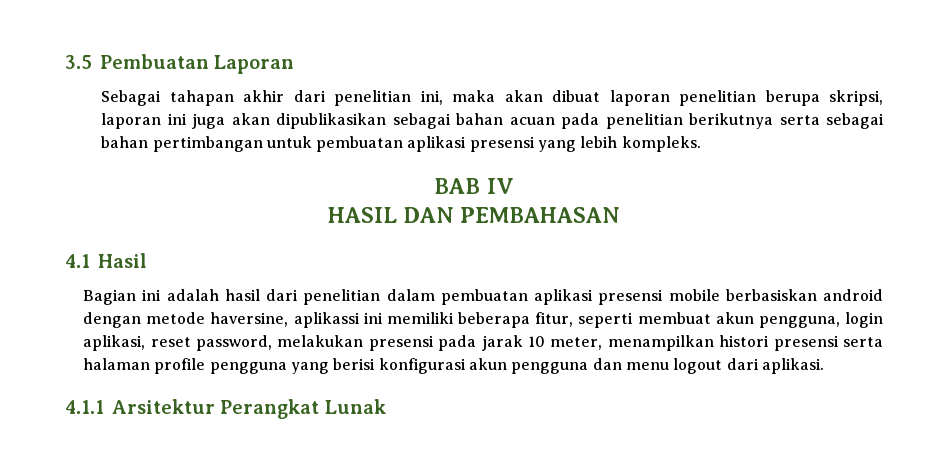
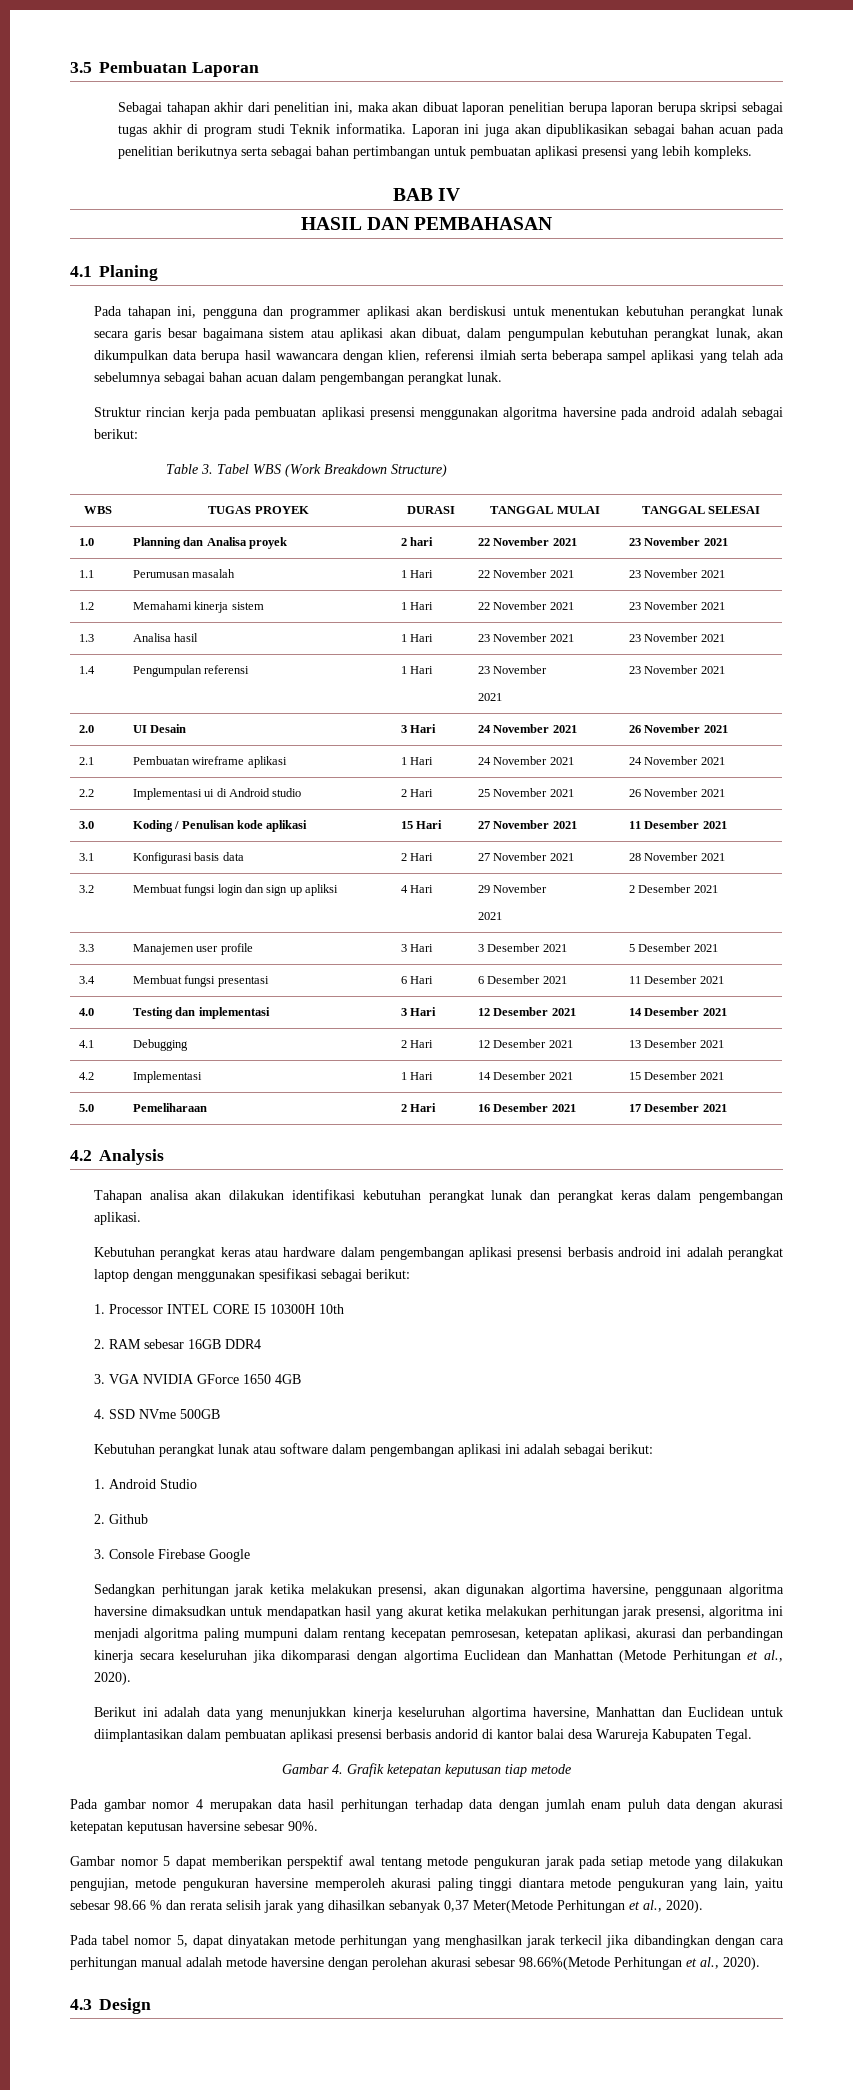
[829,90,883,106] [101,113,162,129] skripsi, laporan -> [611,102,784,115] [117,123,459,137] laporan berupa skripsi sebagai tugas akhir di program studi Teknik informatika. Laporan
[98,253,147,268] [83,289,883,305] [83,312,883,328] [83,335,883,351] [83,358,824,374] [65,399,386,419] Hasil // Bagian ini adalah hasil dari penelitian dalam pembuatan aplikasi presensi mobile berbasiskan android dengan metode haversine, aplikassi ini memiliki beberapa fitur, seperti membuat akun pengguna, login aplikasi, reset password, melakukan presensi pada jarak 10 meter, menampilkan histori presensi serta halaman profile pengguna yang berisi konfigurasi akun pengguna dan menu logout dari aplikasi. // 4.1.1 Arsitektur Perangkat Lunak -> [99,265,158,281] [93,306,783,319] [93,328,783,341] [93,349,784,363] [93,372,502,385] [93,407,783,420] [93,429,138,439] [165,464,447,477] [83,506,112,514] [208,506,309,514] [407,506,455,514] [490,506,600,514] [641,506,761,514] [78,538,94,546] [132,537,287,549] [400,537,434,546] [477,537,577,546] [628,537,728,546] [78,570,94,578] [132,569,236,578] [400,570,434,578] [477,569,574,578] [628,569,725,578] [78,602,94,610] [132,601,264,613] [400,602,434,610] [477,601,574,610] [628,601,725,610] [78,634,94,642] [132,633,199,642] [400,634,434,642] [477,633,574,642] [628,633,725,642] [78,666,95,674] [132,665,250,677] [400,666,434,674] [477,665,548,674] [477,693,502,701] [628,665,725,674] [78,725,94,733] [132,724,187,733] [400,724,437,733] [477,724,577,733] [628,724,728,733] [78,757,94,765] [132,756,287,768] [400,757,434,765] [477,756,574,765] [628,756,725,765] [78,789,94,797] [132,788,302,800] [400,789,434,797] [477,788,574,797] [628,788,725,797] [78,821,94,829] [132,820,308,832] [400,820,443,829] [477,820,577,829] [628,820,727,829] [78,853,94,861] [132,852,244,864] [400,853,434,861] [477,852,574,861] [628,852,725,861] [78,885,94,893] [132,884,339,896] [400,885,434,893] [477,884,548,893] [477,912,502,920] [628,884,718,893] [78,944,94,952] [132,943,253,955] [400,944,434,952] [477,943,567,952] [628,943,718,952] [78,976,95,984] [132,975,269,987] [400,976,434,984] [477,975,567,984] [628,975,724,984] [78,1008,94,1016] [132,1007,270,1019] [400,1007,437,1016] [477,1007,576,1016] [628,1007,727,1016] [78,1040,94,1048] [132,1039,188,1051] [400,1040,434,1048] [477,1039,573,1048] [628,1039,724,1048] [78,1072,94,1080] [132,1071,202,1083] [400,1072,434,1080] [477,1071,573,1080] [628,1071,724,1080] [78,1104,94,1112] [132,1103,207,1112] [400,1103,437,1112] [477,1103,576,1112] [628,1103,727,1112] [70,1149,164,1165] [93,1189,783,1203] [93,1212,141,1225] [93,1247,783,1260] [93,1268,410,1282] [93,1304,344,1314] [93,1339,261,1349] [93,1374,301,1384] [93,1409,220,1419] [93,1443,653,1457] [93,1479,197,1489] [93,1514,148,1524] [93,1549,250,1562] [93,1584,784,1597] [93,1606,783,1619] [93,1628,784,1641] [93,1650,783,1663] [93,1672,131,1685] [93,1707,784,1720] [93,1729,752,1742] [282,1763,571,1777] [70,1799,783,1812] [70,1821,318,1834] [70,1855,783,1869] [70,1878,783,1891] [70,1900,703,1913] [70,1935,785,1948] [70,1957,760,1970] [70,1998,151,2014] Planing // Pada tahapan ini, pengguna dan programmer aplikasi akan berdiskusi untuk menentukan kebutuhan perangkat lunak secara garis besar bagaimana sistem atau aplikasi akan dibuat, dalam pengumpulan kebutuhan perangkat lunak, akan dikumpulkan data berupa hasil wawancara dengan klien, referensi ilmiah serta beberapa sampel aplikasi yang telah ada sebelumnya sebagai bahan acuan dalam pengembangan perangkat lunak. // Struktur rincian kerja pada pembuatan aplikasi presensi menggunakan algoritma haversine pada android adalah sebagai berikut: // Table 3. Tabel WBS (Work Breakdown Structure) // WBS | TUGAS PROYEK | DURASI | TANGGAL MULAI | TANGGAL SELESAI // 1.0 | Planning dan Analisa proyek | 2 hari | 22 November 2021 | 23 November 2021 // 1.1 | Perumusan masalah | 1 Hari | 22 November 2021 | 23 November 2021 // 1.2 | Memahami kinerja sistem | 1 Hari | 22 November 2021 | 23 November 2021 // 1.3 | Analisa hasil | 1 Hari | 23 November 2021 | 23 November 2021 // 1.4 | Pengumpulan referensi | 1 Hari | 23 November // 2021 | 23 November 2021 // 2.0 | UI Desain | 3 Hari | 24 November 2021 | 26 November 2021 // 2.1 | Pembuatan wireframe aplikasi | 1 Hari | 24 November 2021 | 24 November 2021 // 2.2 | Implementasi ui di Android studio | 2 Hari | 25 November 2021 | 26 November 2021 // 3.0 | Koding / Penulisan kode aplikasi | 15 Hari | 27 November 2021 | 11 Desember 2021 // 3.1 | Konfigurasi basis data | 2 Hari | 27 November 2021 | 28 November 2021 // 3.2 | Membuat fungsi login dan sign up apliksi | 4 Hari | 29 November // 2021 | 2 Desember 2021 // 3.3 | Manajemen user profile | 3 Hari | 3 Desember 2021 | 5 Desember 2021 // 3.4 | Membuat fungsi presentasi | 6 Hari | 6 Desember 2021 | 11 Desember 2021 // 4.0 | Testing dan implementasi | 3 Hari | 12 Desember 2021 | 14 Desember 2021 // 4.1 | Debugging | 2 Hari | 12 Desember 2021 | 13 Desember 2021 // 4.2 | Implementasi | 1 Hari | 14 Desember 2021 | 15 Desember 2021 // 5.0 | Pemeliharaan | 2 Hari | 16 Desember 2021 | 17 Desember 2021 // 4.2 Analysis // Tahapan analisa akan dilakukan identifikasi kebutuhan perangkat lunak dan perangkat keras dalam pengembangan aplikasi. // Kebutuhan perangkat keras atau hardware dalam pengembangan aplikasi presensi berbasis android ini adalah perangkat laptop dengan menggunakan spesifikasi sebagai berikut: // 1. Processor INTEL CORE I5 10300H 10th // 2. RAM sebesar 16GB DDR4 // 3. VGA NVIDIA GForce 1650 4GB // 4. SSD NVme 500GB // Kebutuhan perangkat lunak atau software dalam pengembangan aplikasi ini adalah sebagai berikut: // 1. Android Studio // 2. Github // 3. Console Firebase Google // Sedangkan perhitungan jarak ketika melakukan presensi, akan digunakan algortima haversine, penggunaan algoritma haversine dimaksudkan untuk mendapatkan hasil yang akurat ketika melakukan perhitungan jarak presensi, algoritma ini menjadi algoritma paling mumpuni dalam rentang kecepatan pemrosesan, ketepatan aplikasi, akurasi dan perbandingan kinerja secara keseluruhan jika dikomparasi dengan algortima Euclidean dan Manhattan (Metode Perhitungan et al., 2020). // Berikut ini adalah data yang menunjukkan kinerja keseluruhan algortima haversine, Manhattan dan Euclidean untuk diimplantasikan dalam pembuatan aplikasi presensi berbasis andorid di kantor balai desa Warureja Kabupaten Tegal. // Gambar 4. Grafik ketepatan keputusan tiap metode // Pada gambar nomor 4 merupakan data hasil perhitungan terhadap data dengan jumlah enam puluh data dengan akurasi ketepatan keputusan haversine sebesar 90%. // Gambar nomor 5 dapat memberikan perspektif awal tentang metode pengukuran jarak pada setiap metode yang dilakukan pengujian, metode pengukuran haversine memperoleh akurasi paling tinggi diantara metode pengukuran yang lain, yaitu sebesar 98.66 % dan rerata selisih jarak yang dihasilkan sebanyak 0,37 Meter(Metode Perhitungan et al., 2020). // Pada tabel nomor 5, dapat dinyatakan metode perhitungan yang menghasilkan jarak terkecil jika dibandingkan dengan cara perhitungan manual adalah metode haversine dengan perolehan akurasi sebesar 98.66%(Metode Perhitungan et al., 2020). // 4.3 Design

